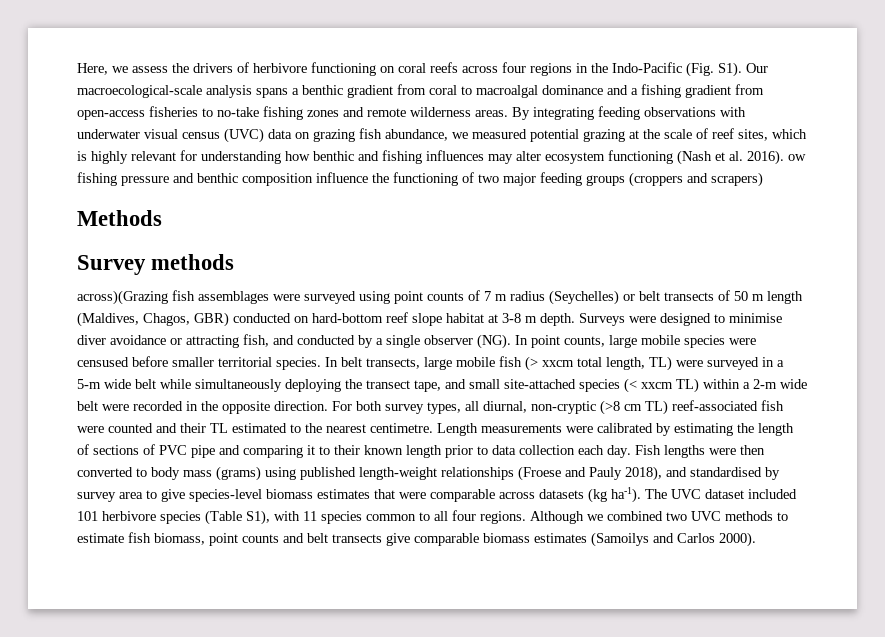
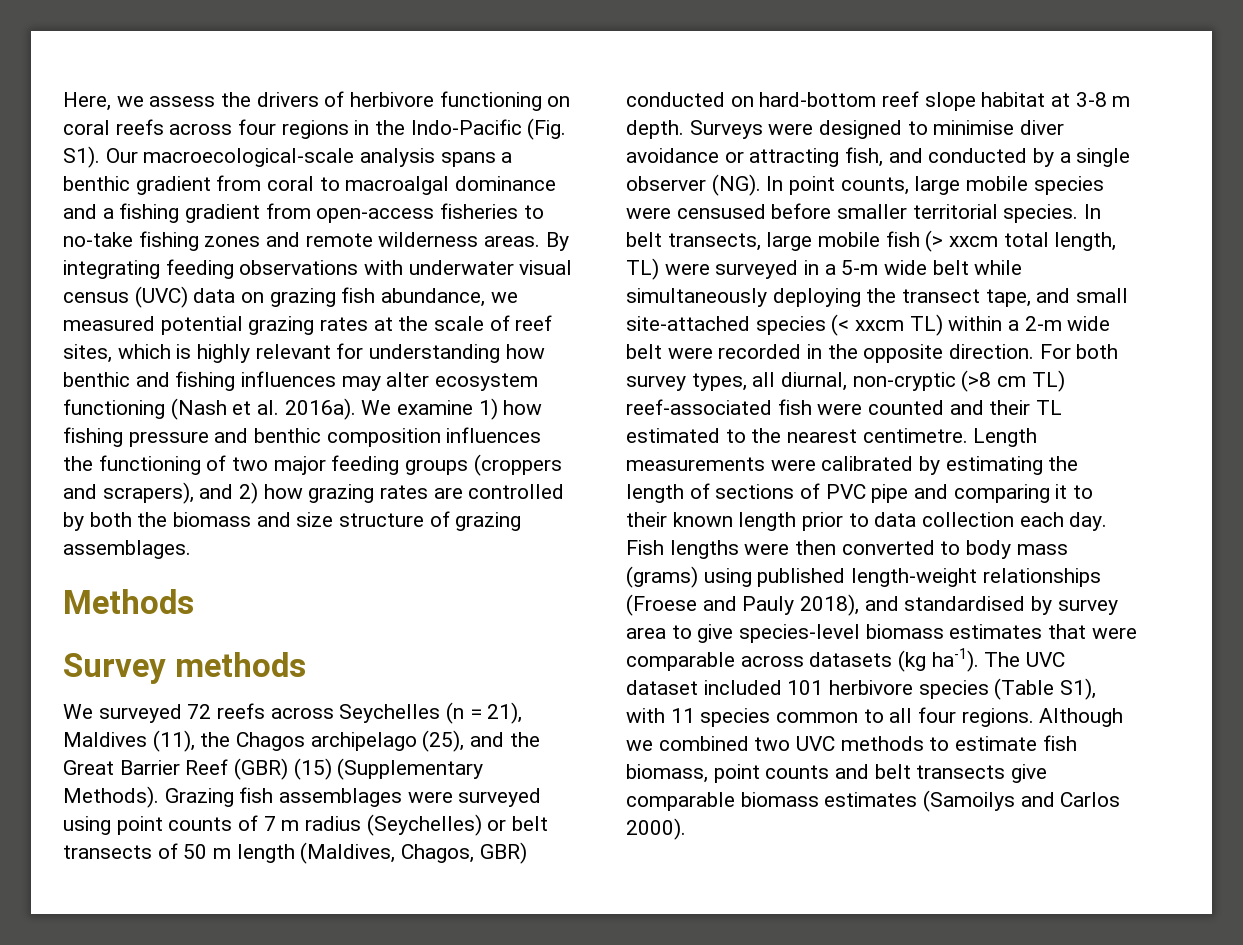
(625, 135) none -> [320,317,369,331] rates
[747,150,806,165] 2016). ow -> [284,398,543,420] 2016a). We examine 1) how
[316,172,368,183] influence -> [446,427,542,443] influences
[711,172,763,187] [77,210,162,226] [77,254,235,275] [77,290,168,305] scrapers) // Methods // Survey methods // across)(Grazing -> [102,482,565,504] [63,511,522,531] [63,540,191,559] [63,589,194,614] [63,652,306,684] [63,702,523,724] [63,730,540,752] [63,758,484,780] [63,786,234,808] scrapers), and 2) how grazing rates are controlled by both the biomass and size structure of grazing assemblages. // Methods // Survey methods // We surveyed 72 reefs across Seychelles (n = 21), Maldives (11), the Chagos archipelago (25), and the Great Barrier Reef (GBR) (15) (Supplementary Methods). Grazing

